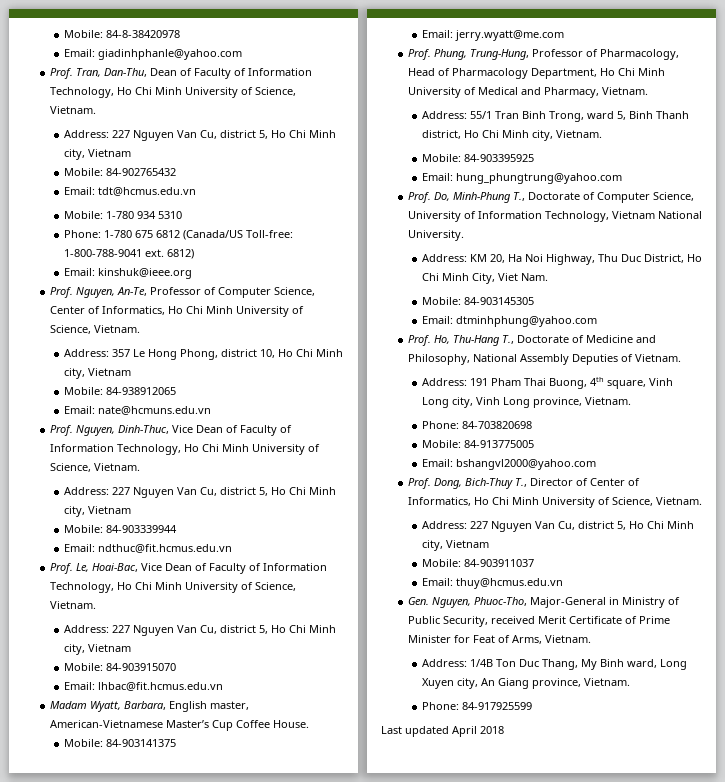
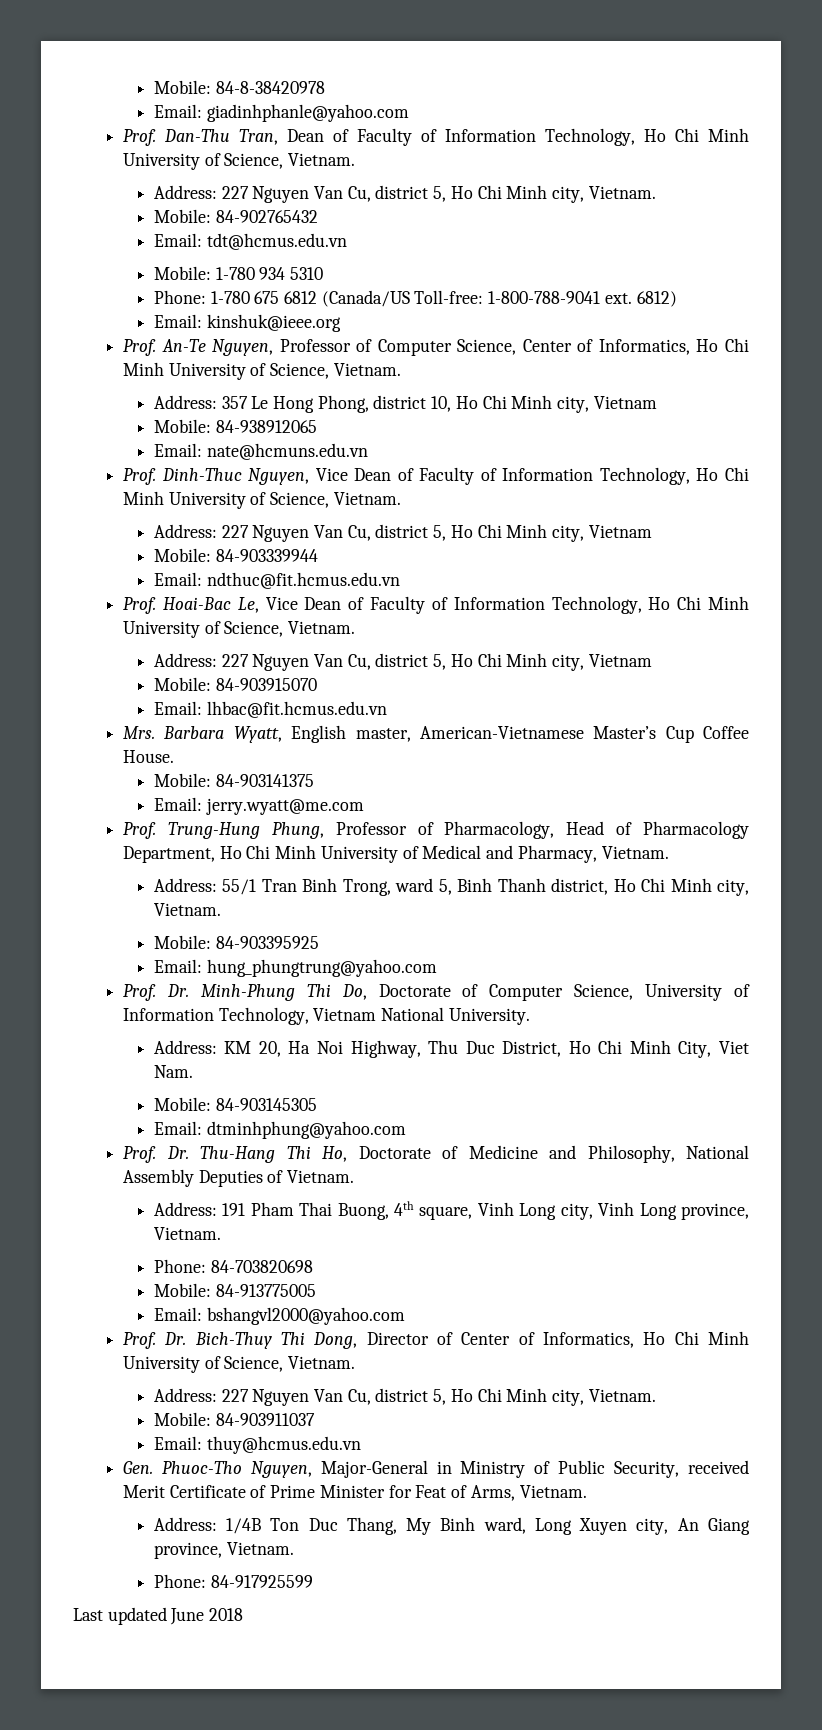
[75,68,147,77] Tran, Dan-Thu, -> [164,129,279,145] Dan-Thu Tran,
[87,149,131,157] Vietnam -> [588,186,656,199] Vietnam.
[75,287,147,298] Nguyen, An-Te, -> [161,339,274,356] An-Te Nguyen,
[75,425,169,436] Nguyen, Dinh-Thuc, -> [161,468,310,485] Dinh-Thuc Nguyen,
[75,563,138,572] Le, Hoai-Bac, -> [162,597,259,613] Hoai-Bac Le,
[49,701,166,712] Madam Wyatt, Barbara, -> [123,726,282,743] Mrs. Barbara Wyatt,
[433,49,529,60] Phung, Trung-Hung, -> [167,822,324,839] Trung-Hung Phung,
[433,192,525,203] Do, Minh-Phung T., -> [166,984,367,1001] Dr. Minh-Phung Thi Do,
[433,335,514,346] Ho, Thu-Hang T., -> [166,1146,348,1163] Dr. Thu-Hang Thi Ho,
[433,478,527,489] Dong, Bich-Thuy T., -> [164,1332,358,1349] Dr. Bich-Thuy Thi Dong,
[445,540,489,548] Vietnam -> [588,1389,656,1402] Vietnam.
[431,597,527,608] Nguyen, Phuoc-Tho, -> [161,1461,312,1478] Phuoc-Tho Nguyen,
[452,726,477,737] April -> [170,1608,205,1625] June

